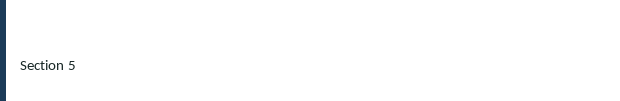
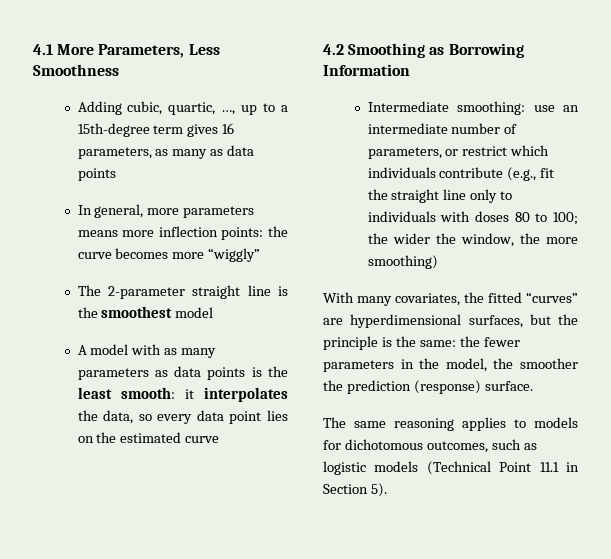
[20,60,76,70] Section 5 -> [33,44,220,58] [33,64,119,76] [77,101,288,115] [77,123,235,137] [77,145,255,159] [77,168,116,181] [77,204,255,218] [77,226,288,240] [77,248,261,262] [77,285,288,299] [77,306,214,318] [77,344,217,358] [77,366,289,380] [77,387,288,402] [77,410,288,424] [77,432,220,443] [323,43,524,58] [323,64,410,76] [367,101,579,115] [367,123,518,134] [367,145,550,159] [367,167,555,181] [367,189,513,203] [367,211,578,225] [367,233,578,247] [367,255,438,269] [323,292,578,306] [323,314,578,328] [323,336,520,350] [323,358,578,372] [323,380,533,394] [323,417,578,431] [323,439,537,453] [323,461,579,475] [323,483,387,497] 4.1 More Parameters, Less Smoothness // Adding cubic, quartic, …, up to a 15th-degree term gives 16 parameters, as many as data points // In general, more parameters means more inflection points: the curve becomes more “wiggly” // The 2-parameter straight line is the smoothest model // A model with as many parameters as data points is the least smooth: it interpolates the data, so every data point lies on the estimated curve // 4.2 Smoothing as Borrowing Information // Intermediate smoothing: use an intermediate number of parameters, or restrict which individuals contribute (e.g., fit the straight line only to individuals with doses 80 to 100; the wider the window, the more smoothing) // With many covariates, the fitted “curves” are hyperdimensional surfaces, but the principle is the same: the fewer parameters in the model, the smoother the prediction (response) surface. // The same reasoning applies to models for dichotomous outcomes, such as logistic models (Technical Point 11.1 in Section 5).

